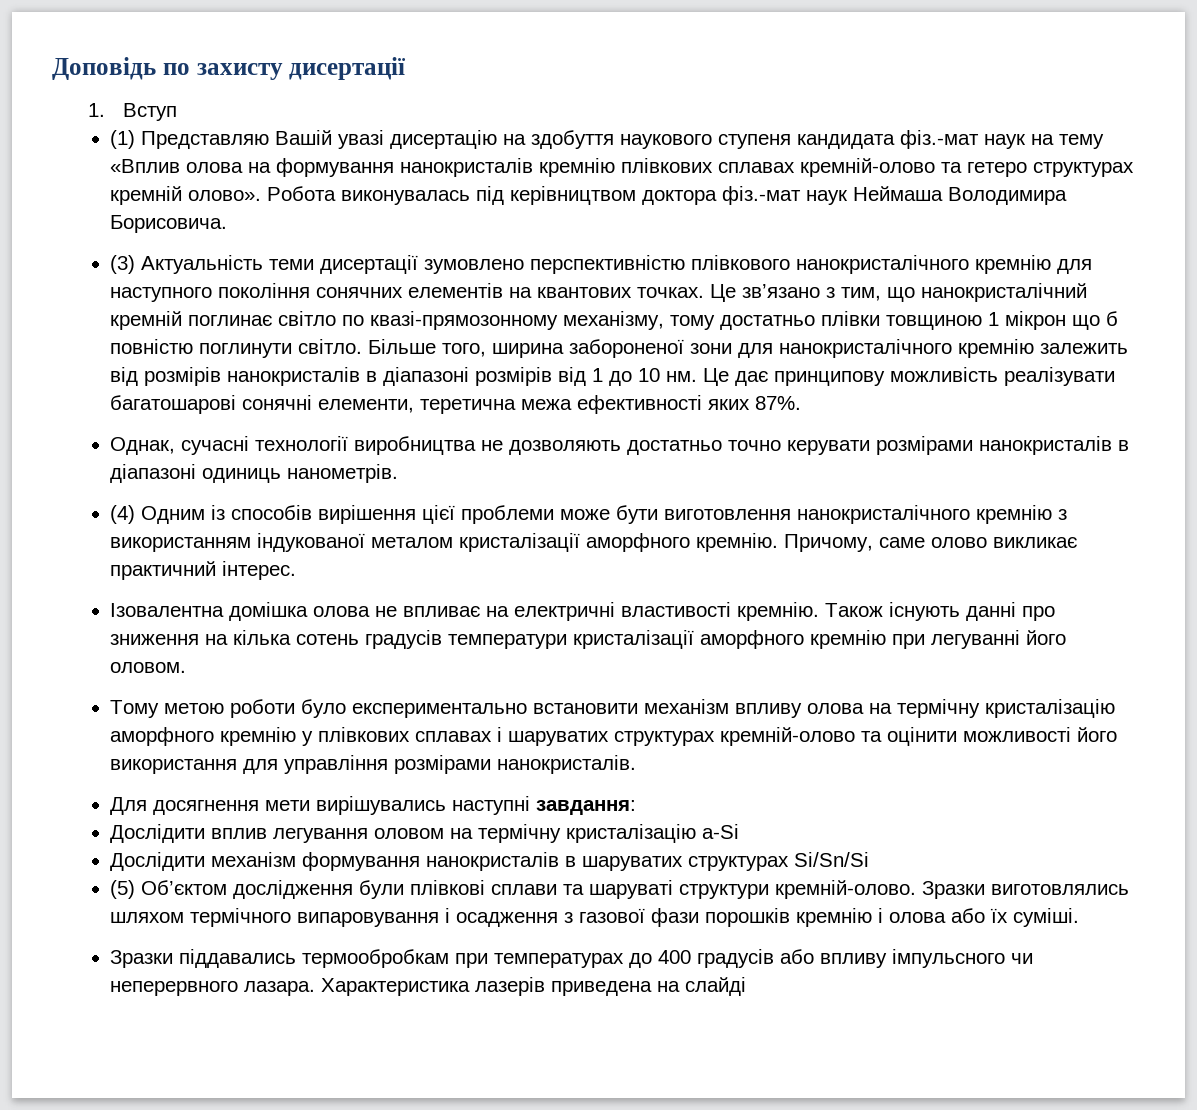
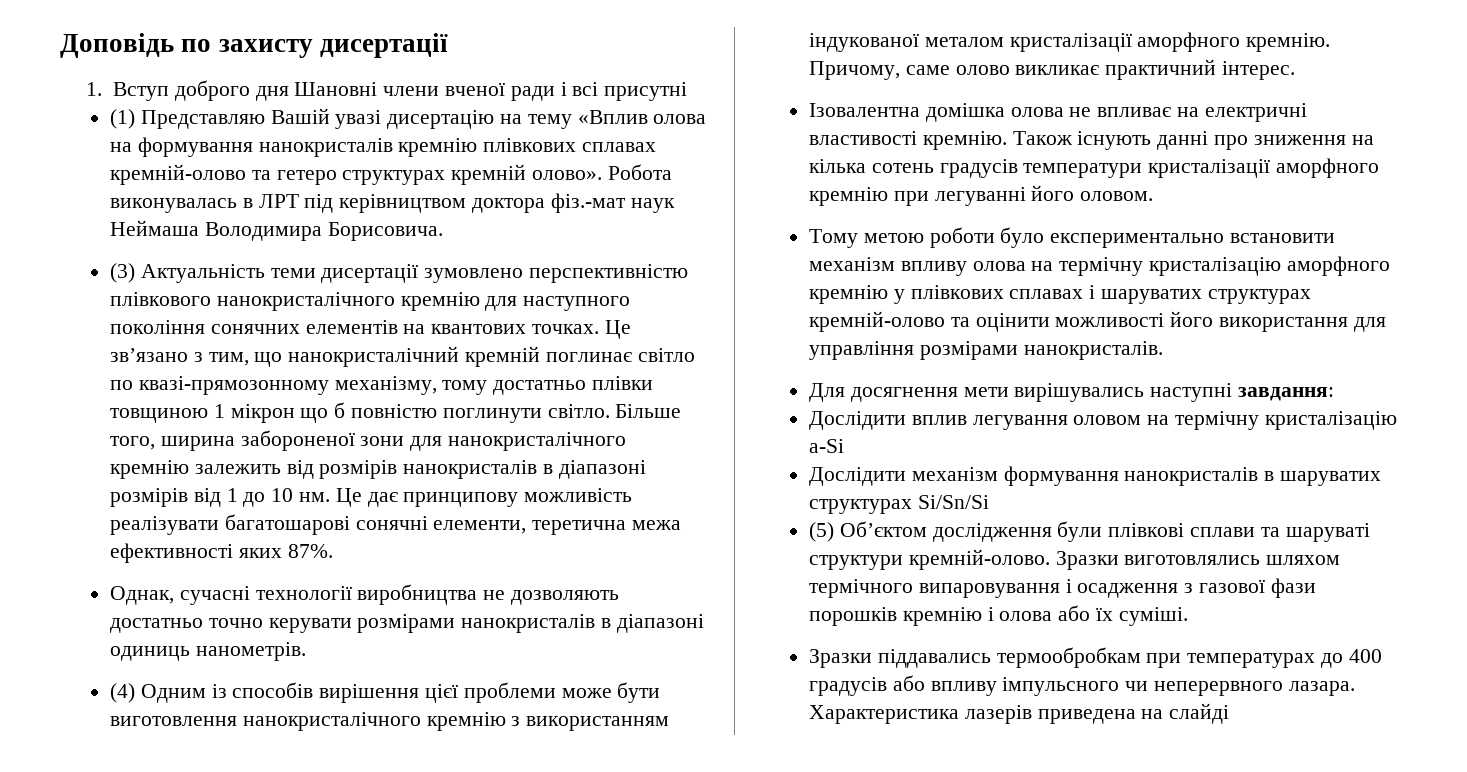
(178, 112) none -> [174,80,688,101] доброго дня Шановні члени вченої ради і всі присутні
[531,130,1055,149] здобуття наукового ступеня кандидата фіз.-мат наук на -> (522, 119) none
(471, 197) none -> [242,194,299,208] в ЛРТ

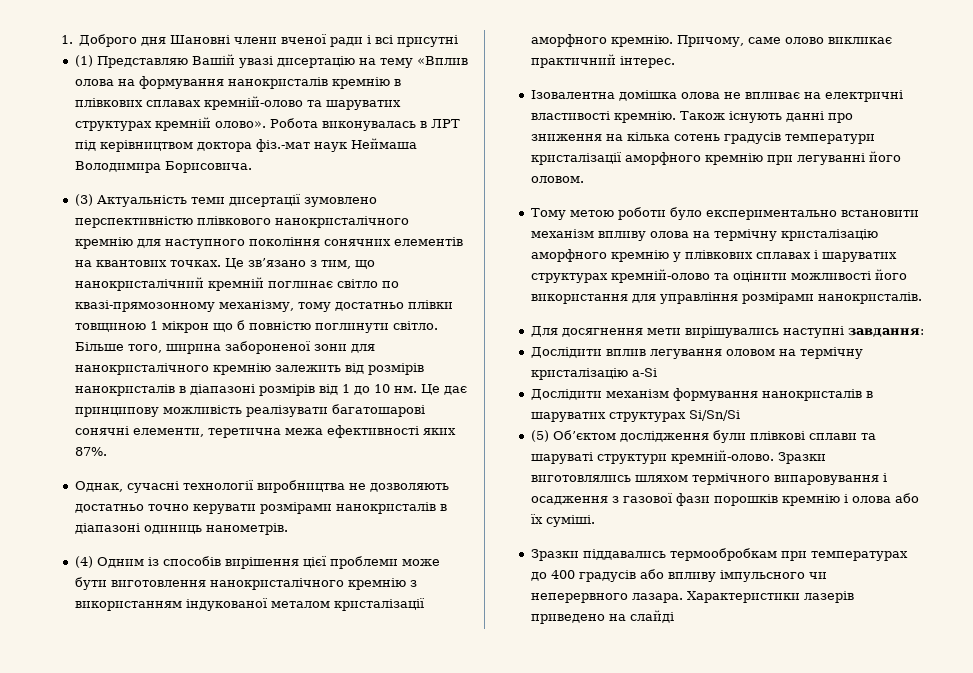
[60,33,448,58] [86,80,250,101] Доповідь по захисту дисертації // 1. Вступ доброго -> [60,34,138,47] 1. Доброго
(478, 147) none -> [394,79,402,86] в
[276,170,337,185] гетеро -> [326,100,402,110] шаруватих
[808,705,1136,724] Характеристика лазерів приведена -> [687,591,855,603] [531,614,606,624] Характеристики лазерів приведено

